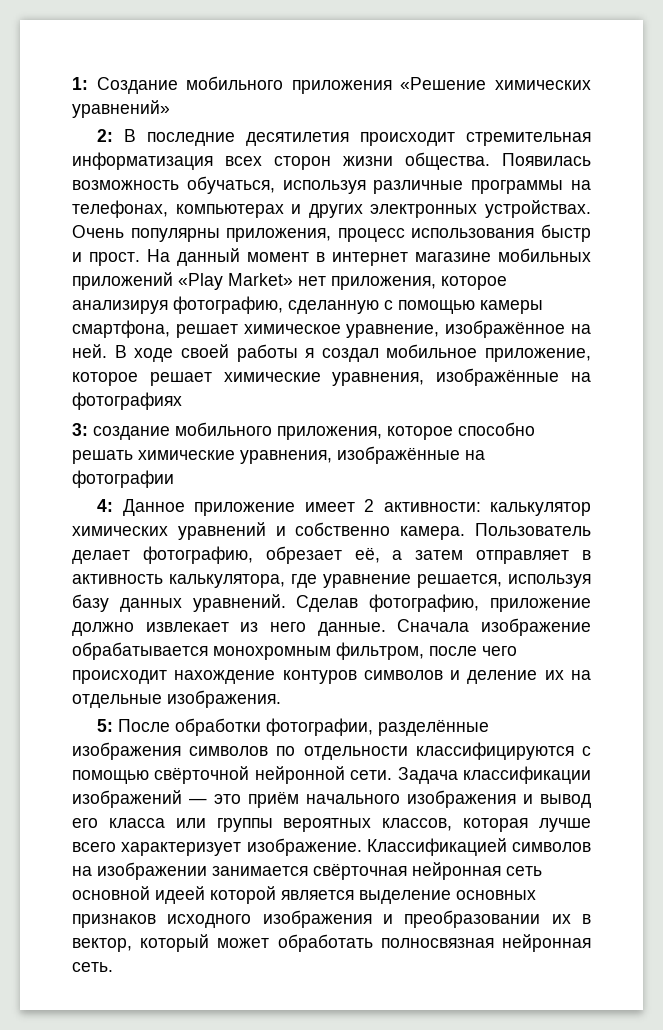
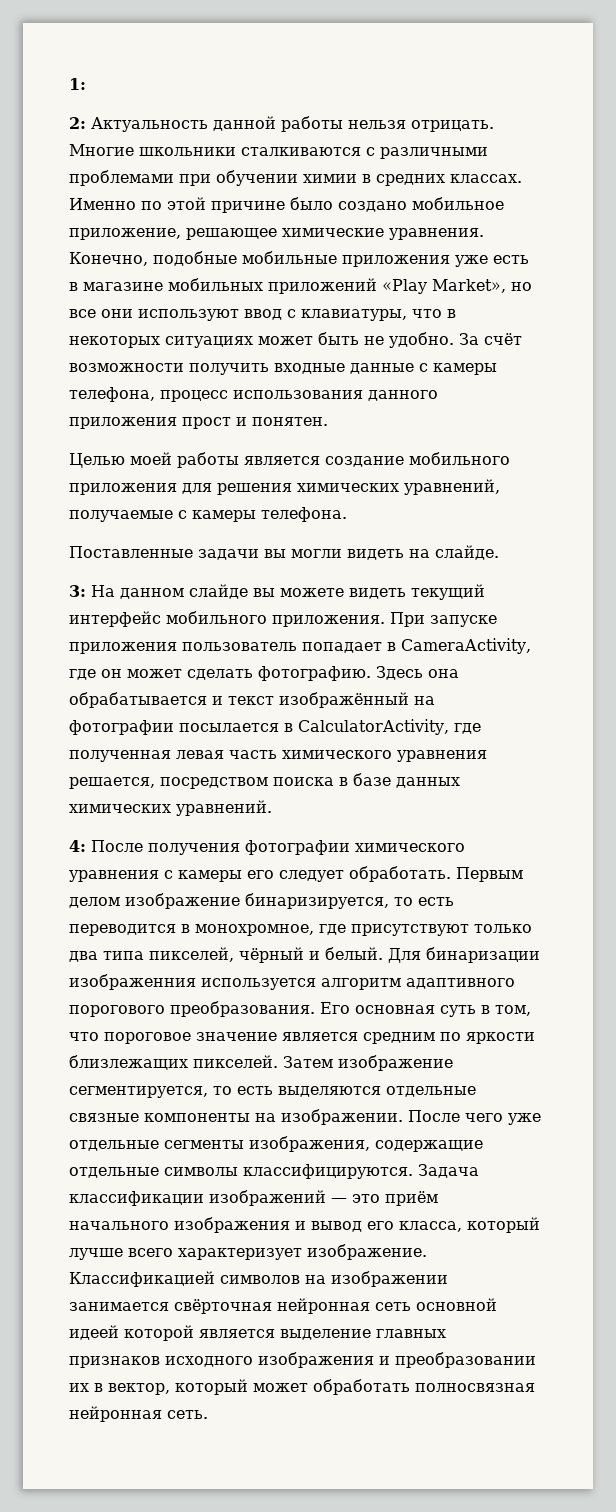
[96,76,591,94] [72,100,170,118] [97,129,591,146] [72,152,591,170] [72,176,591,194] [72,200,591,218] [72,224,591,242] [72,248,591,266] [72,272,507,290] [72,296,543,314] [72,320,591,338] [72,344,591,362] [72,368,591,386] [72,392,182,410] [72,422,535,440] [72,446,485,464] [72,470,174,488] [97,499,591,516] [72,522,591,540] [72,546,591,564] [72,574,591,588] [72,594,591,612] [72,618,591,636] [72,642,517,660] [72,670,591,684] [72,690,281,708] [97,718,490,736] [72,742,591,760] [72,766,393,784] Создание мобильного приложения «Решение химических уравнений» // 2: В последние десятилетия происходит стремительная информатизация всех сторон жизни общества. Появилась возможность обучаться, используя различные программы на телефонах, компьютерах и других электронных устройствах. Очень популярны приложения, процесс использования быстр и прост. На данный момент в интернет магазине мобильных приложений «Play Market» нет приложения, которое анализируя фотографию, сделанную с помощью камеры смартфона, решает химическое уравнение, изображённое на ней. В ходе своей работы я создал мобильное приложение, которое решает химические уравнения, изображённые на фотографиях // 3: создание мобильного приложения, которое способно решать химические уравнения, изображённые на фотографии // 4: Данное приложение имеет 2 активности: калькулятор химических уравнений и собственно камера. Пользователь делает фотографию, обрезает её, а затем отправляет в активность калькулятора, где уравнение решается, используя базу данных уравнений. Сделав фотографию, приложение должно извлекает из него данные. Сначала изображение обрабатывается монохромным фильтром, после чего происходит нахождение контуров символов и деление их на отдельные изображения. // 5: После обработки фотографии, разделённые изображения символов по отдельности классифицируются с помощью свёрточной нейронной сети. -> [69,116,494,132] [69,144,488,159] [69,170,522,186] [69,197,504,213] [69,228,484,240] [69,251,529,267] [69,278,532,294] [69,309,456,321] [69,332,522,348] [69,363,497,375] [69,387,438,402] [69,417,328,429] [69,452,510,468] [69,479,500,495] [69,507,347,522] [69,545,499,560] [69,584,485,600] [69,611,497,627] [69,638,531,654] [69,666,459,681] [69,692,435,708] [69,719,481,735] [69,750,487,762] [69,773,460,789] [69,800,272,816] [69,840,465,855] [69,866,523,882] [69,893,454,909] [69,924,532,936] [69,947,540,963] [69,974,515,990] [69,1001,531,1017] [69,1032,535,1044] [69,1055,453,1071] [69,1086,476,1098] [69,1109,541,1125] [69,1136,483,1152] [69,1164,413,1179] // 2: Актуальность данной работы нельзя отрицать. Многие школьники сталкиваются с различными проблемами при обучении химии в средних классах. Именно по этой причине было создано мобильное приложение, решающее химические уравнения. Конечно, подобные мобильные приложения уже есть в магазине мобильных приложений «Play Market», но все они используют ввод с клавиатуры, что в некоторых ситуациях может быть не удобно. За счёт возможности получить входные данные с камеры телефона, процесс использования данного приложения прост и понятен. // Целью моей работы является создание мобильного приложения для решения химических уравнений, получаемые с камеры телефона. // Поставленные задачи вы могли видеть на слайде. // 3: На данном слайде вы можете видеть текущий интерфейс мобильного приложения. При запуске приложения пользователь попадает в CameraActivity, где он может сделать фотографию. Здесь она обрабатывается и текст изображённый на фотографии посылается в CalculatorActivity, где полученная левая часть химического уравнения решается, посредством поиска в базе данных химических уравнений. // 4: После получения фотографии химического уравнения с камеры его следует обработать. Первым делом изображение бинаризируется, то есть переводится в монохромное, где присутствуют только два типа пикселей, чёрный и белый. Для бинаризации изображенния используется алгоритм адаптивного порогового преобразования. Его основная суть в том, что пороговое значение является средним по яркости близлежащих пикселей. Затем изображение сегментируется, то есть выделяются отдельные связные компоненты на изображении. После чего уже отдельные сегменты изображения, содержащие отдельные символы классифицируются.
[108,818,529,832] класса или группы вероятных классов, которая -> [399,1217,540,1233] класса, который
[456,890,536,900] основных -> [376,1329,446,1338] главных

